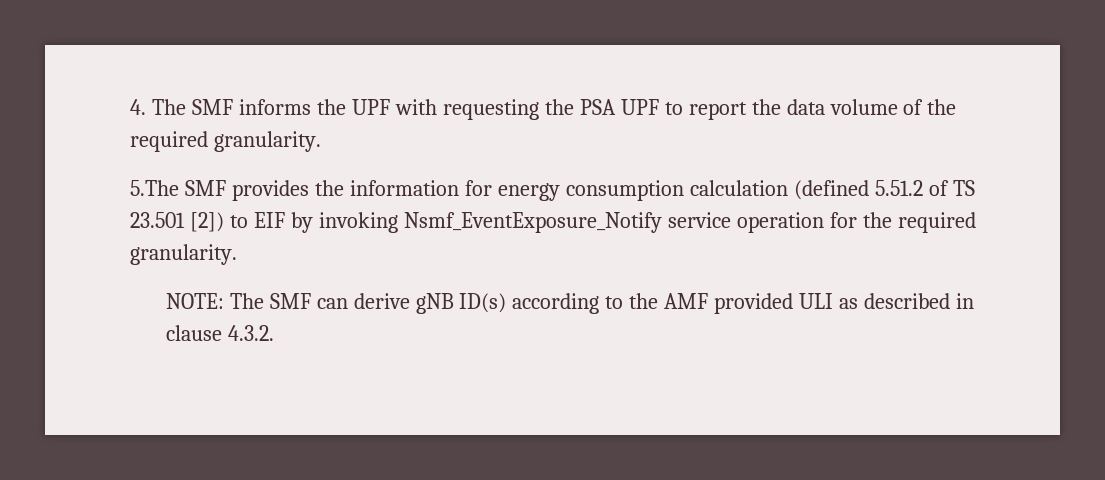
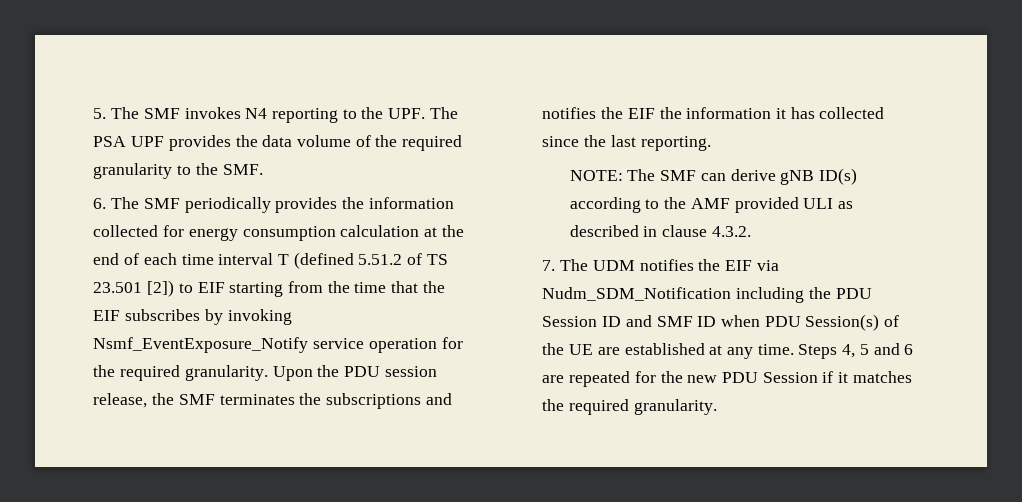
[130,99,747,120] 4. The SMF informs the UPF with requesting the PSA UPF to report -> [93,107,458,123] [93,135,231,151] 5. The SMF invokes N4 reporting to the UPF. The PSA UPF provides
[214,131,322,152] [130,180,227,196] granularity. // 5.The SMF -> [93,163,263,179] [93,197,271,213] granularity to the SMF. // 6. The SMF periodically
(460, 188) none -> [93,225,159,237] collected
(788, 188) none -> [424,225,464,237] [93,253,290,265] at the end of each time interval T
(286, 220) none -> [229,281,445,297] [93,309,201,321] starting from the time that the EIF subscribes
(238, 254) none -> [272,365,437,381] [93,393,452,409] [542,107,885,119] [542,135,711,151] Upon the PDU session release, the SMF terminates the subscriptions and notifies the EIF the information it has collected since the last reporting.
(274, 333) none -> [542,259,779,271] [542,287,872,303] [542,314,900,331] [542,343,914,359] [542,371,912,387] [542,399,717,415] // 7. The UDM notifies the EIF via Nudm_SDM_Notification including the PDU Session ID and SMF ID when PDU Session(s) of the UE are established at any time. Steps 4, 5 and 6 are repeated for the new PDU Session if it matches the required granularity.

